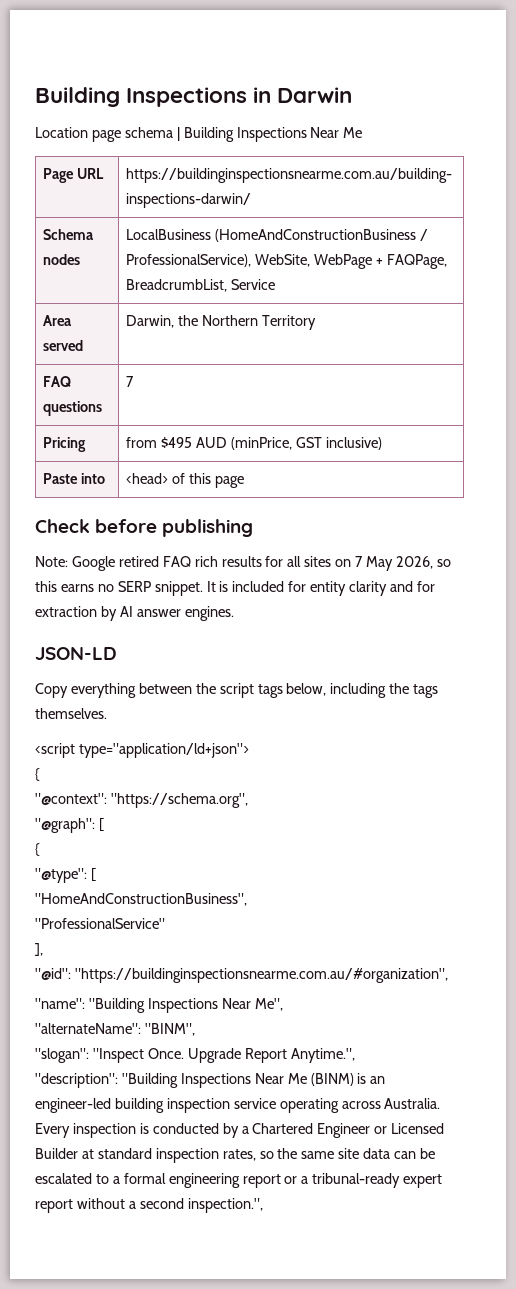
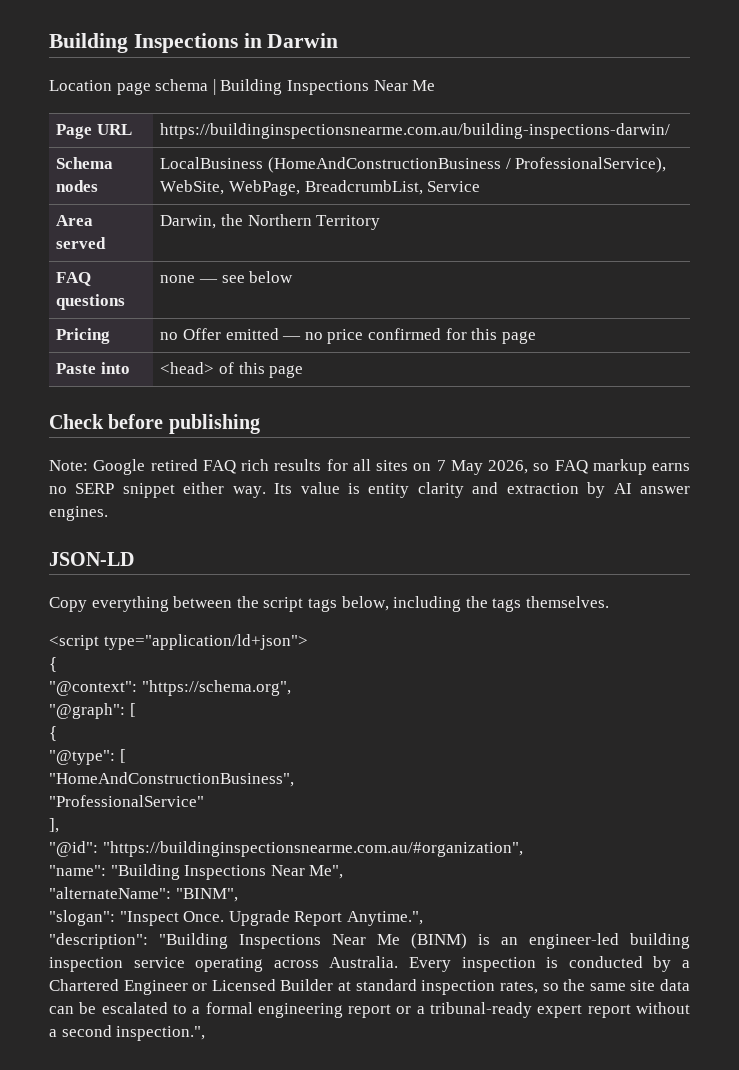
[314,254,448,269] WebPage + FAQPage, -> [229,180,301,196] WebPage,
[126,376,135,387] [43,437,87,452] [126,437,383,450] 7 // Pricing | from $495 AUD (minPrice, GST inclusive) -> [160,271,294,283] [56,328,111,344] [160,328,536,344] none — see below // Pricing | no Offer emitted — no price confirmed for this page
[35,581,57,592] this -> [554,459,647,475] FAQ markup
[154,581,307,596] snippet. It is included for -> [122,482,360,498] snippet either way. Its value is
[416,581,435,592] for -> (499, 488) none

